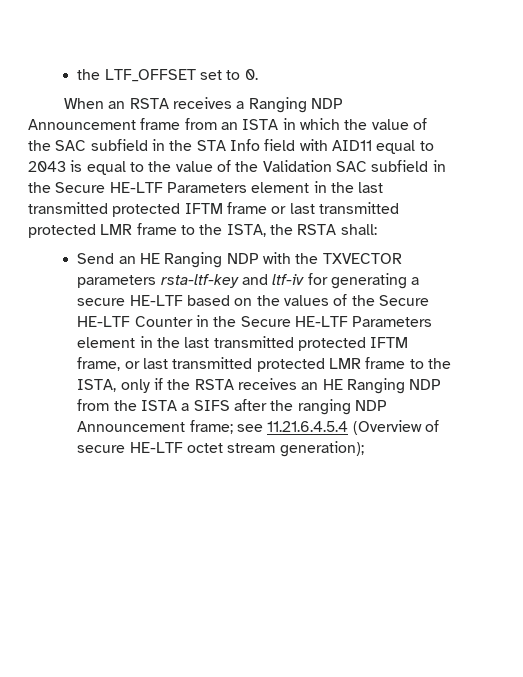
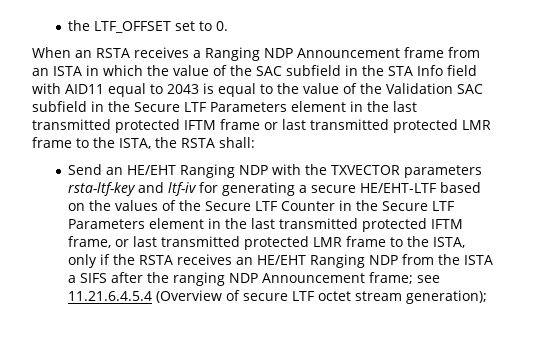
[109,182,163,193] HE-LTF -> [184,102,206,112] LTF
[140,253,161,264] HE -> [127,165,177,175] HE/EHT
[129,295,183,306] HE-LTF -> [360,183,437,193] HE/EHT-LTF
[77,316,131,327] HE-LTF -> [255,201,278,211] LTF
[295,316,349,327] HE-LTF -> [432,201,455,211] LTF
[322,379,343,390] HE -> [257,255,307,265] HE/EHT
[129,442,183,453] HE-LTF -> [292,291,315,301] LTF

